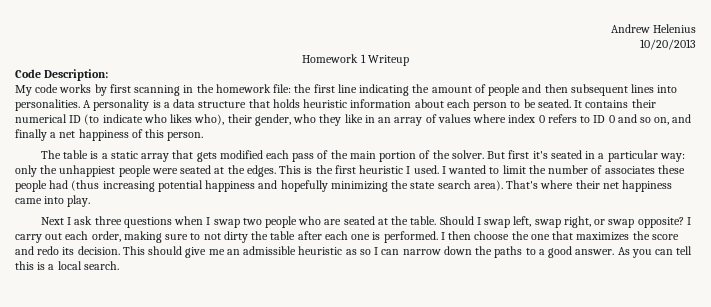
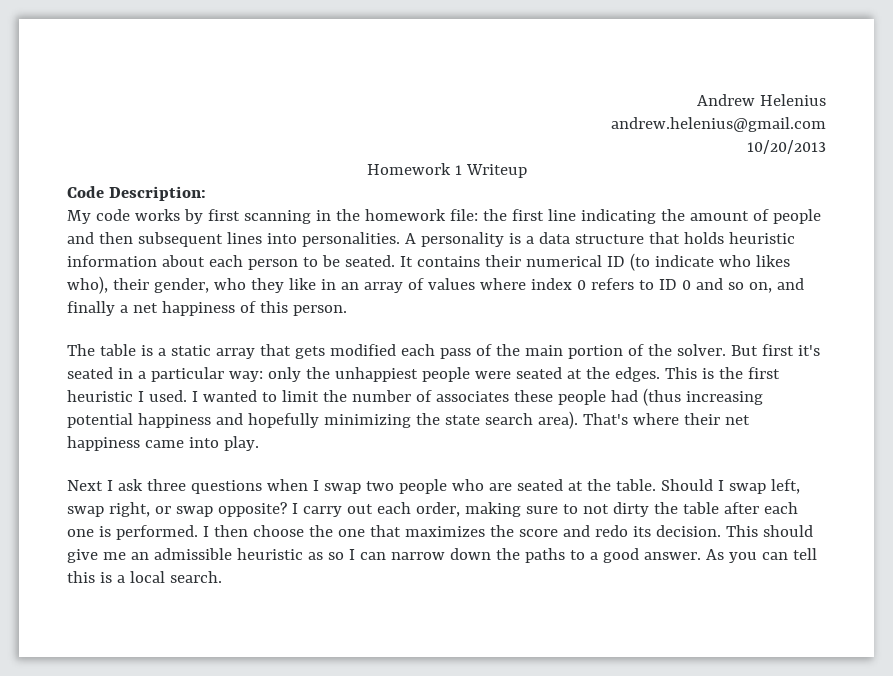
(696, 28) none -> [611,117,826,132] // andrew.helenius@gmail.com

